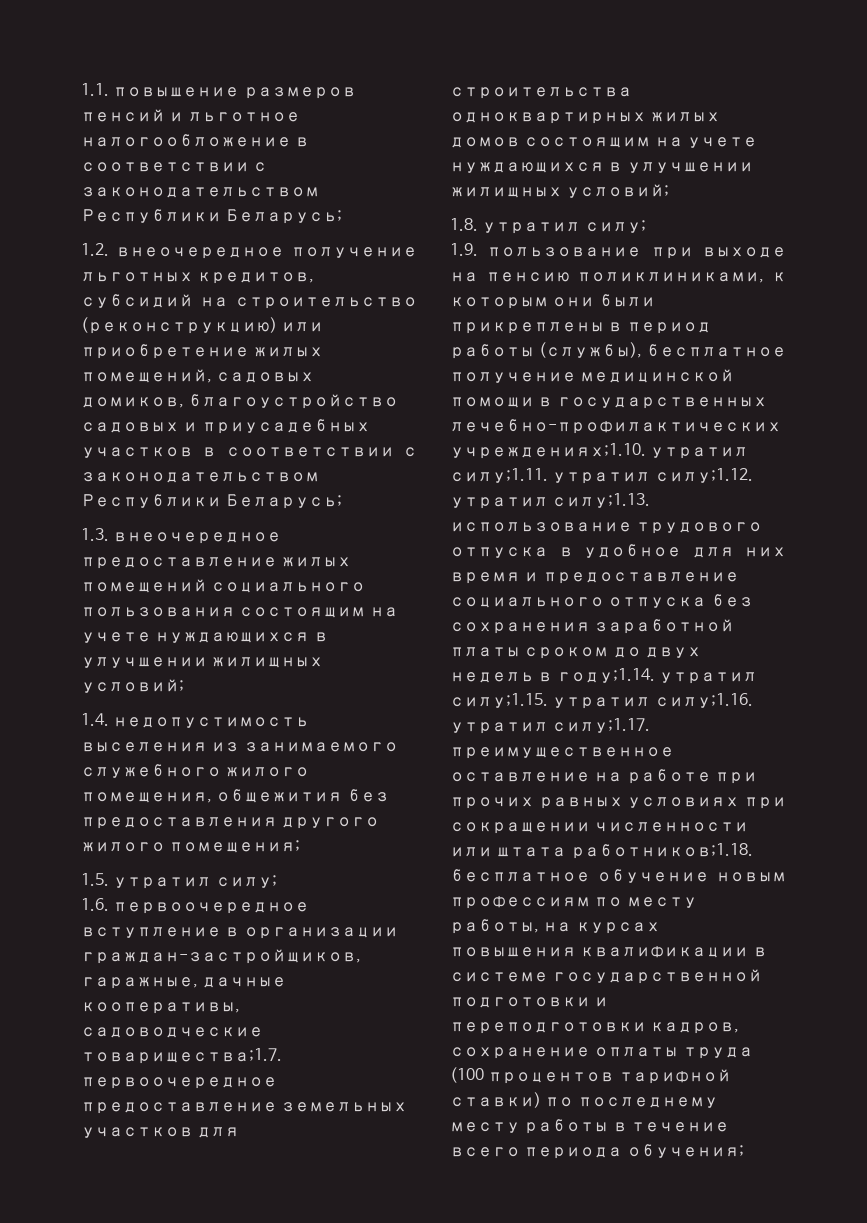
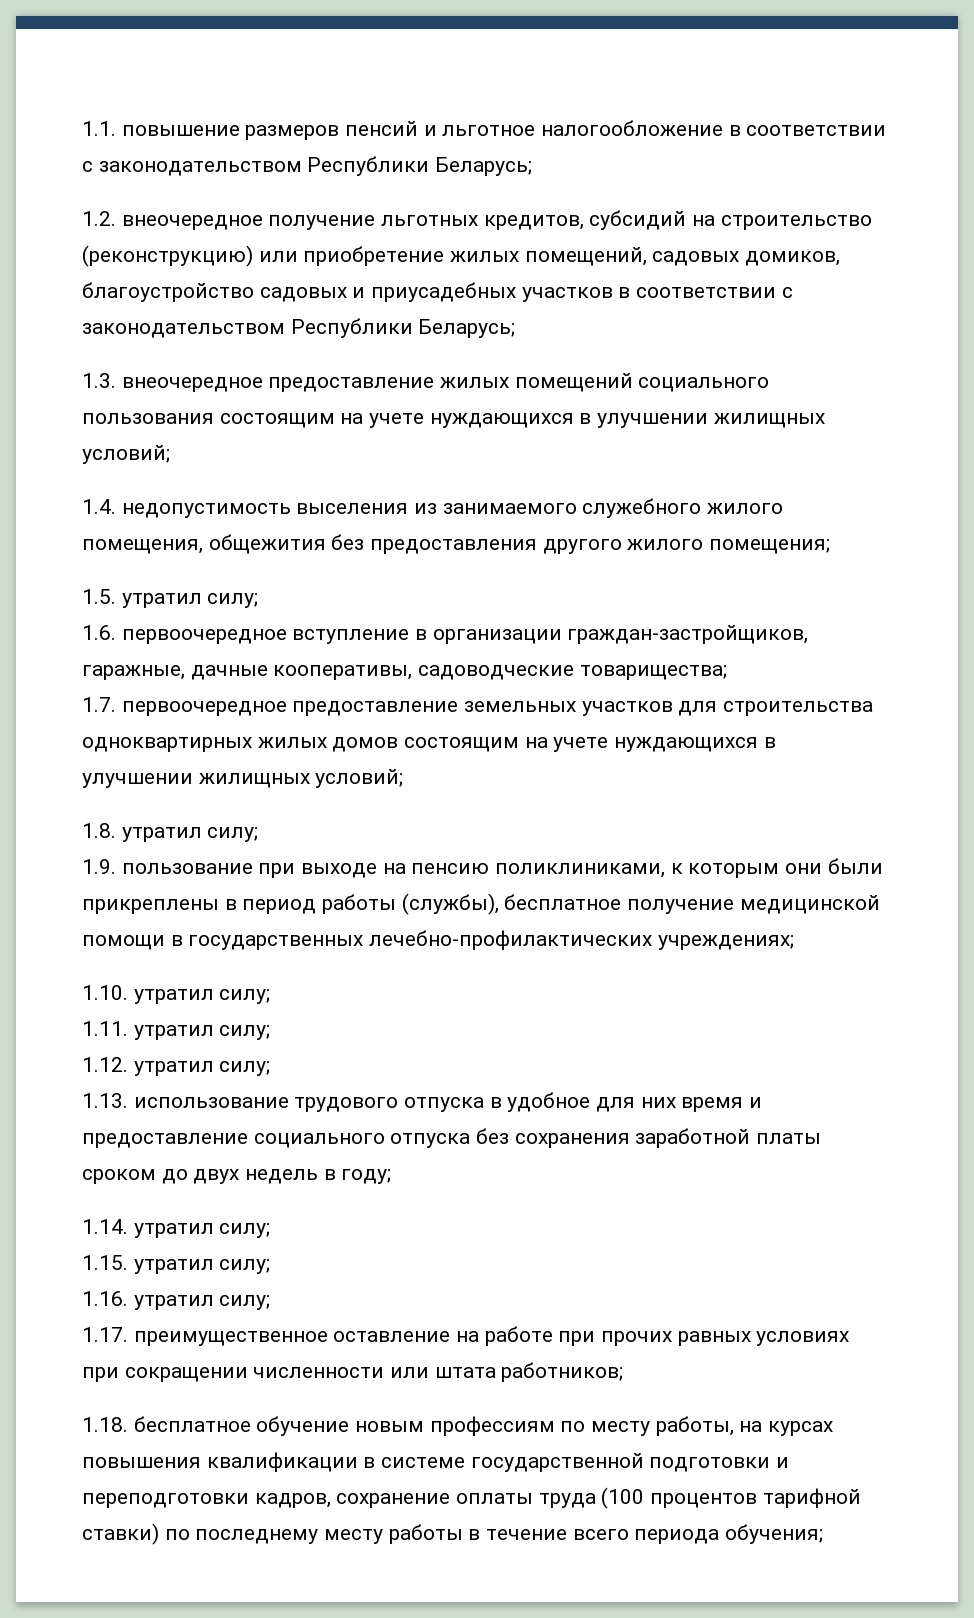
[81,1048,282,1064] товарищества;1.7. -> [579,665,727,680] [82,697,116,712] товарищества; // 1.7.
[450,443,749,459] [450,468,753,484] [450,493,651,509] учреждениях;1.10. утратил силу;1.11. утратил силу;1.12. утратил силу;1.13. -> [657,935,794,950] [82,985,271,1004] [82,1021,271,1040] [82,1057,271,1076] [82,1093,128,1108] учреждениях; // 1.10. утратил силу; // 1.11. утратил силу; // 1.12. утратил силу; // 1.13.
[556,668,757,684] [450,693,753,709] [450,718,651,734] году;1.14. утратил силу;1.15. утратил силу;1.16. утратил силу;1.17. -> [341,1169,392,1184] [82,1219,271,1238] [82,1255,271,1274] [82,1291,271,1310] [82,1327,128,1342] году; // 1.14. утратил силу; // 1.15. утратил силу; // 1.16. утратил силу; // 1.17.
[570,843,753,859] работников;1.18. -> [501,1362,624,1382] [82,1417,128,1432] работников; // 1.18.

